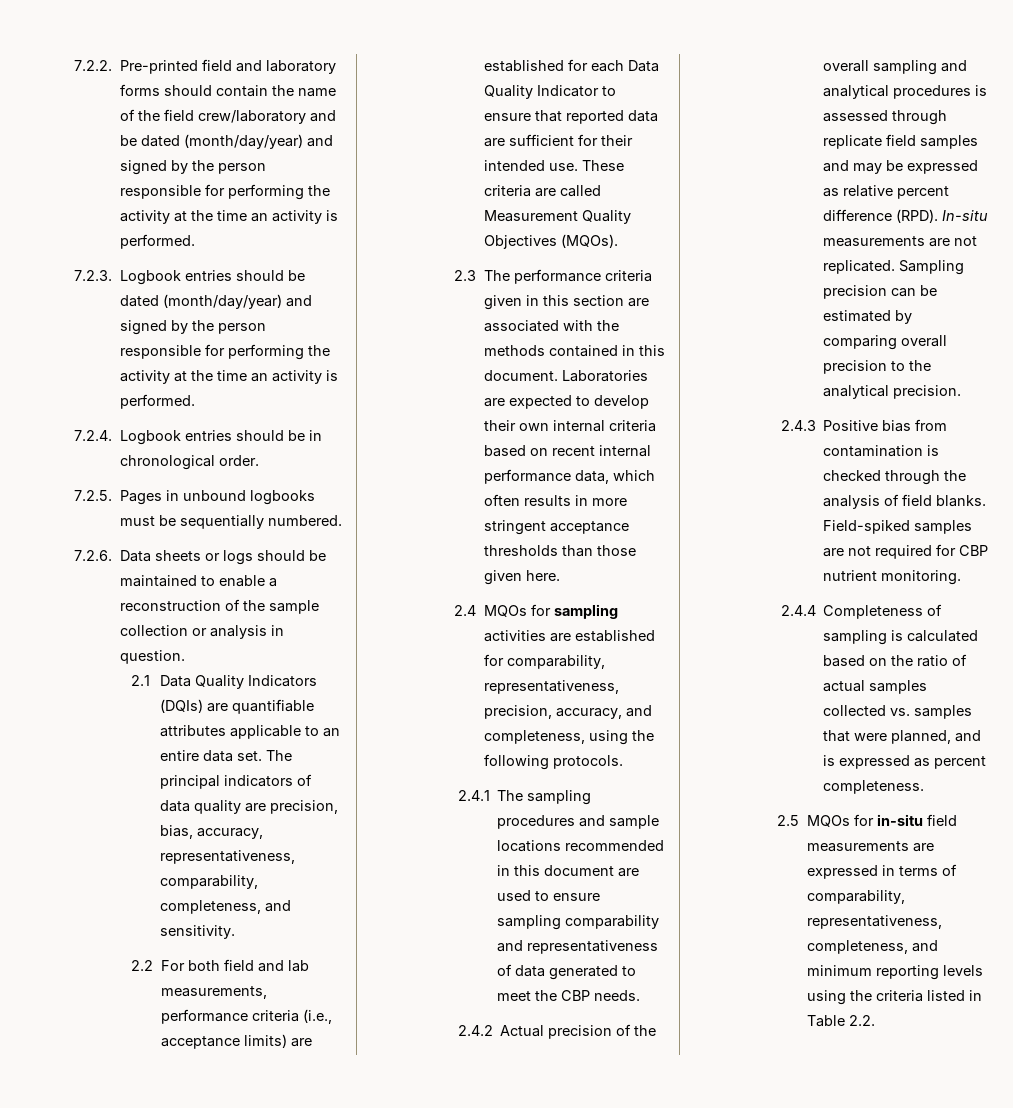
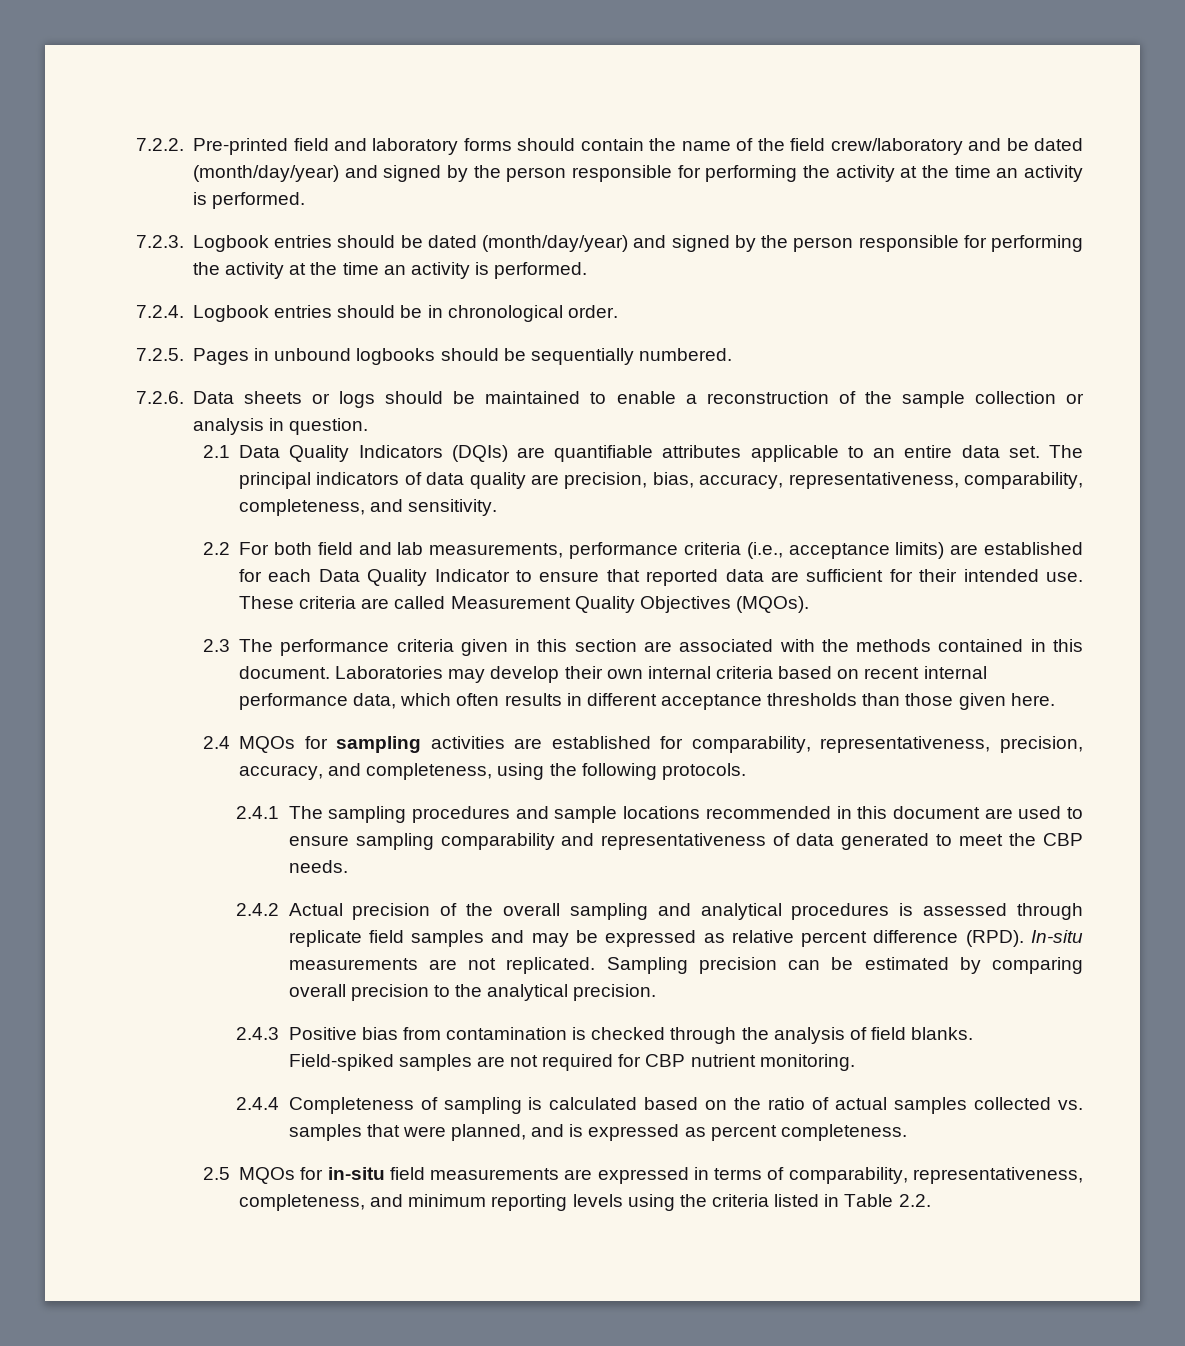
[119,516,155,526] must -> [440,348,499,361] should
[483,395,590,409] are expected to -> [448,669,486,683] may
[591,498,627,506] [483,520,546,535] more stringent -> [586,693,657,706] different

